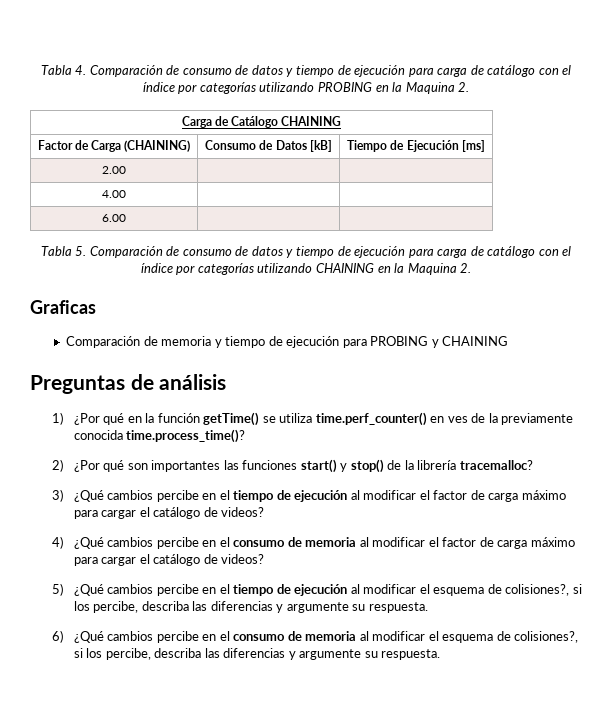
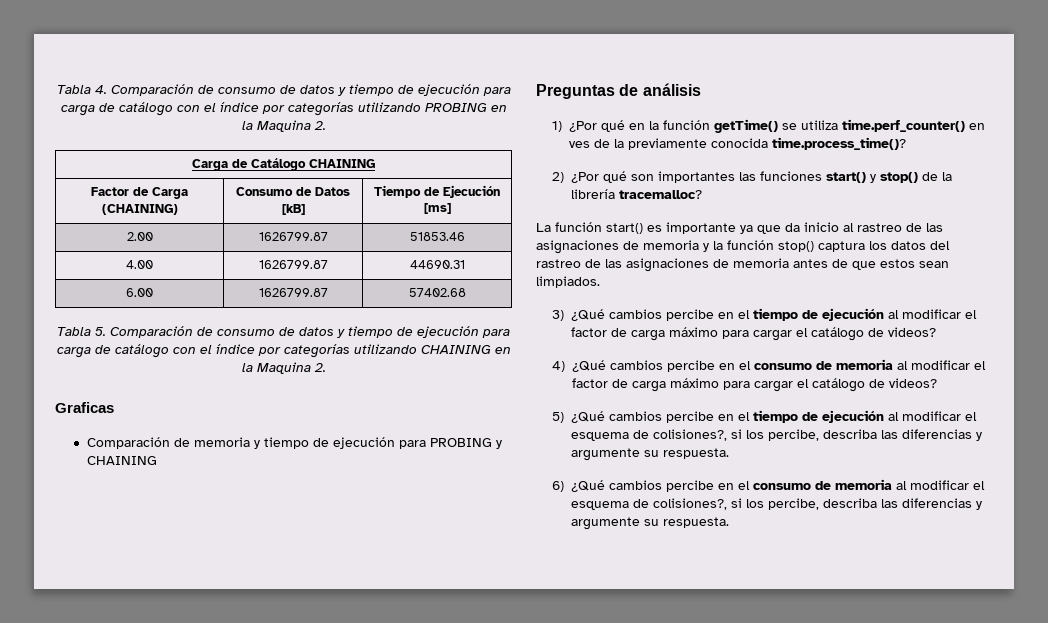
(126, 170) | -> [258,232,328,241] [409,232,465,241] 1626799.87 | 51853.46
(126, 194) | -> [258,260,328,269] [409,260,465,269] 1626799.87 | 44690.31
(126, 218) | -> [258,288,328,297] [408,288,466,297] 1626799.87 | 57402.68
(533, 465) none -> [536,222,943,234] [536,240,950,254] [536,258,949,272] [536,276,600,288] // La función start() es importante ya que da inicio al rastreo de las asignaciones de memoria y la función stop() captura los datos del rastreo de las asignaciones de memoria antes de que estos sean limpiados.

